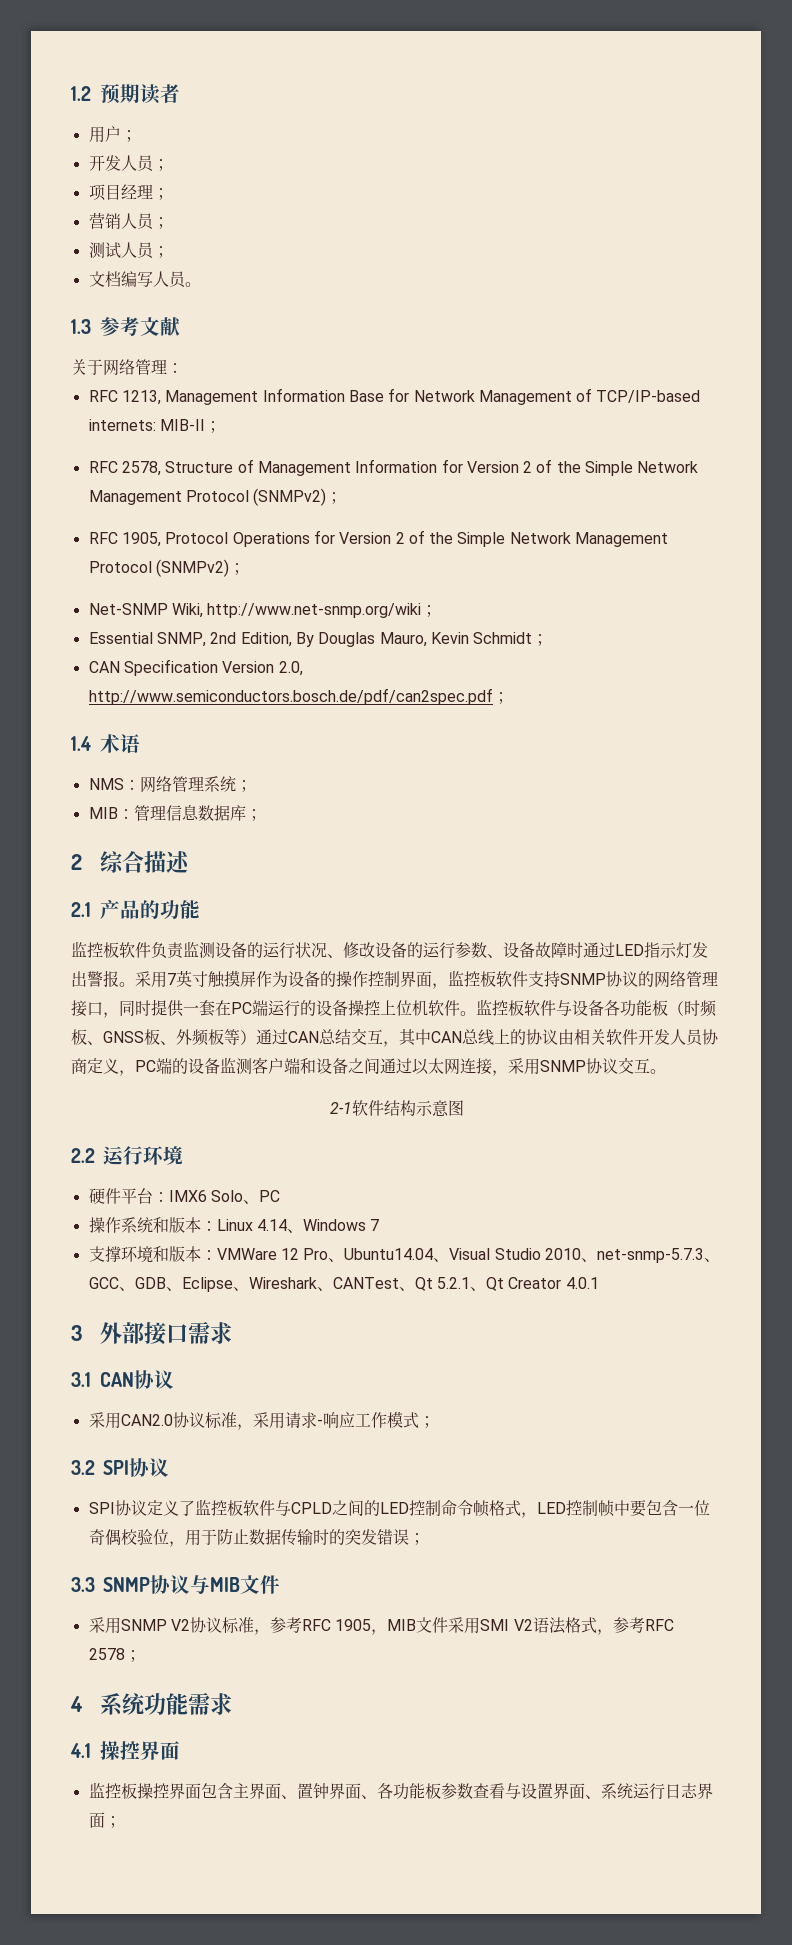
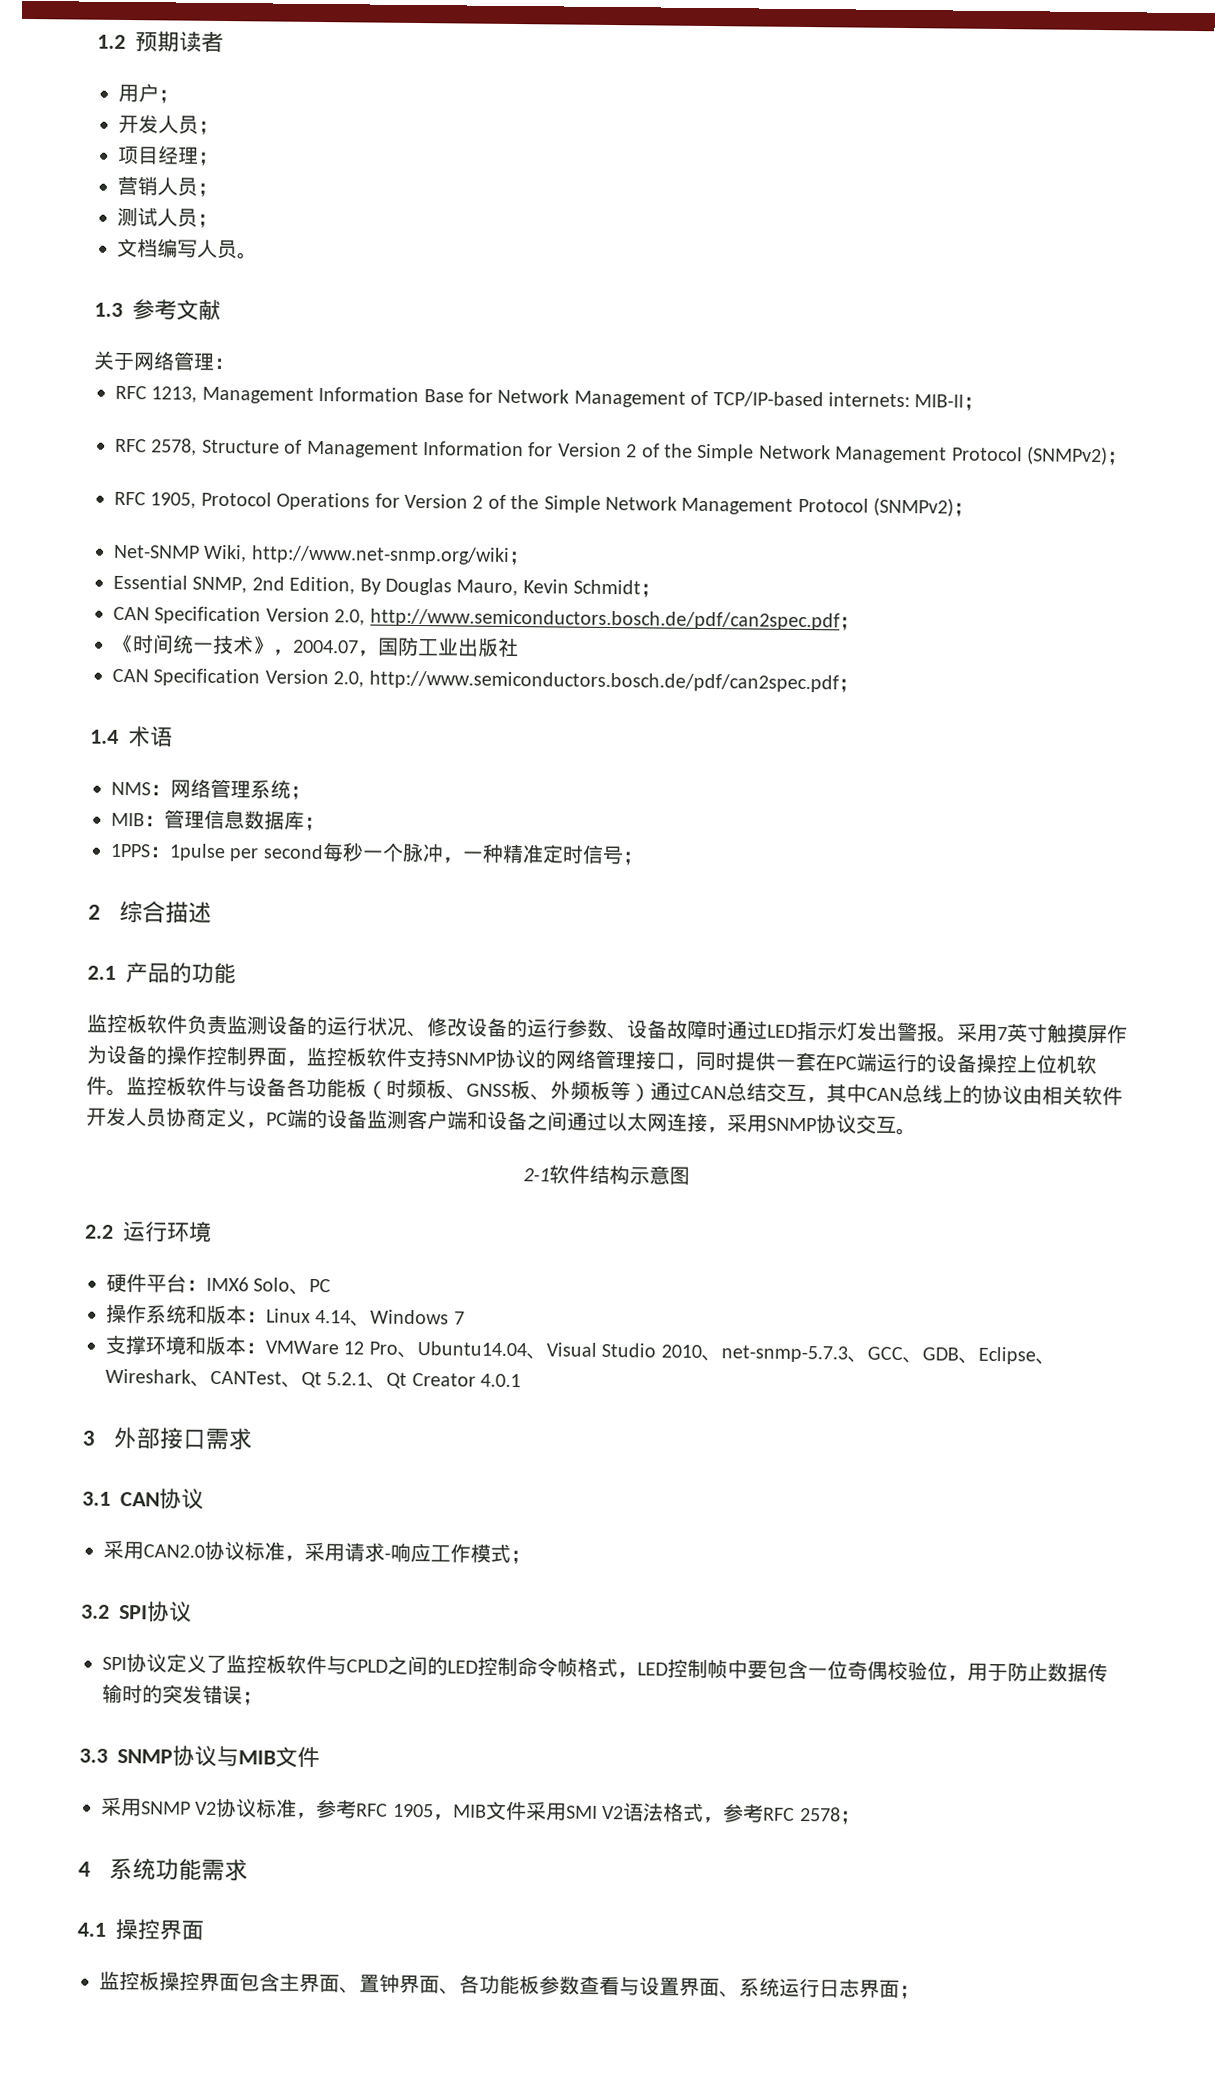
(509, 698) none -> [113,634,519,658] [112,668,859,693] // 《时间统一技术》，2004.07，国防工业出版社 // CAN Specification Version 2.0, http://www.semiconductors.bosch.de/pdf/can2spec.pdf；
(262, 815) none -> [110,842,643,866] // 1PPS：1pulse per second每秒一个脉冲，一种精准定时信号；

